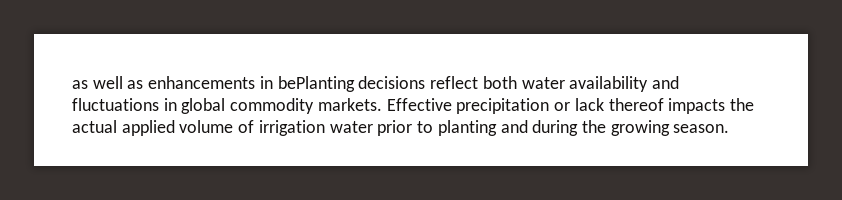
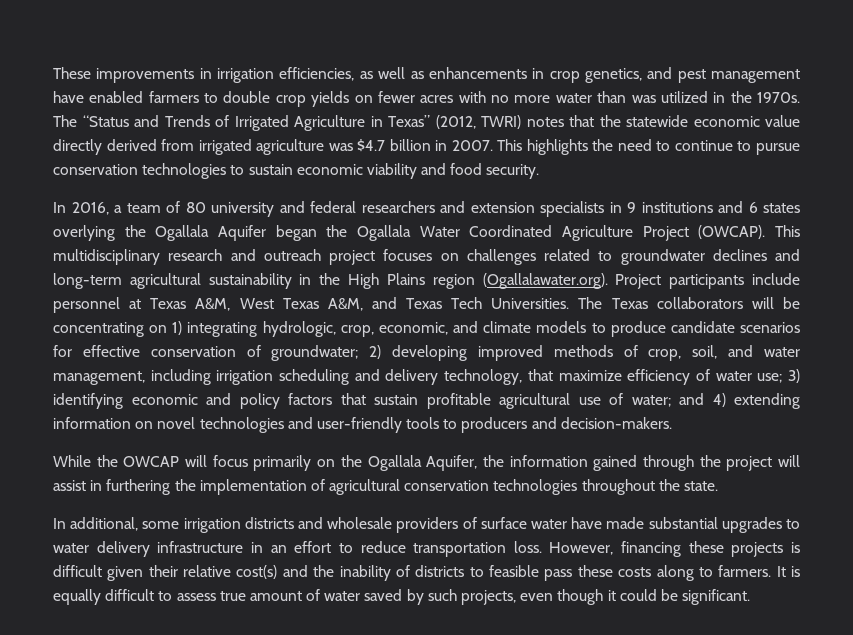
(72, 84) none -> [53,67,355,83] These improvements in irrigation efficiencies,
[277,76,679,92] [72,98,754,114] [72,120,730,136] bePlanting decisions reflect both water availability and fluctuations in global commodity markets. Effective precipitation or lack thereof impacts the actual applied volume of irrigation water prior to planting and during the growing season. -> [549,67,800,83] [53,91,800,107] [53,115,800,131] [53,139,800,155] [53,163,540,179] [53,201,800,217] [53,225,800,241] [53,249,800,265] [53,273,800,289] [53,297,800,313] [53,321,800,337] [53,345,800,361] [53,369,801,385] [53,393,800,409] [53,417,672,433] [53,455,800,471] [53,479,719,495] [53,517,801,533] [53,541,800,557] [53,565,800,581] [53,589,751,605] crop genetics, and pest management have enabled farmers to double crop yields on fewer acres with no more water than was utilized in the 1970s. The “Status and Trends of Irrigated Agriculture in Texas” (2012, TWRI) notes that the statewide economic value directly derived from irrigated agriculture was $4.7 billion in 2007. This highlights the need to continue to pursue conservation technologies to sustain economic viability and food security. // In 2016, a team of 80 university and federal researchers and extension specialists in 9 institutions and 6 states overlying the Ogallala Aquifer began the Ogallala Water Coordinated Agriculture Project (OWCAP). This multidisciplinary research and outreach project focuses on challenges related to groundwater declines and long-term agricultural sustainability in the High Plains region (Ogallalawater.org). Project participants include personnel at Texas A&M, West Texas A&M, and Texas Tech Universities. The Texas collaborators will be concentrating on 1) integrating hydrologic, crop, economic, and climate models to produce candidate scenarios for effective conservation of groundwater; 2) developing improved methods of crop, soil, and water management, including irrigation scheduling and delivery technology, that maximize efficiency of water use; 3) identifying economic and policy factors that sustain profitable agricultural use of water; and 4) extending information on novel technologies and user-friendly tools to producers and decision-makers. // While the OWCAP will focus primarily on the Ogallala Aquifer, the information gained through the project will assist in furthering the implementation of agricultural conservation technologies throughout the state. // In additional, some irrigation districts and wholesale providers of surface water have made substantial upgrades to water delivery infrastructure in an effort to reduce transportation loss. However, financing these projects is difficult given their relative cost(s) and the inability of districts to feasible pass these costs along to farmers. It is equally difficult to assess true amount of water saved by such projects, even though it could be significant.

